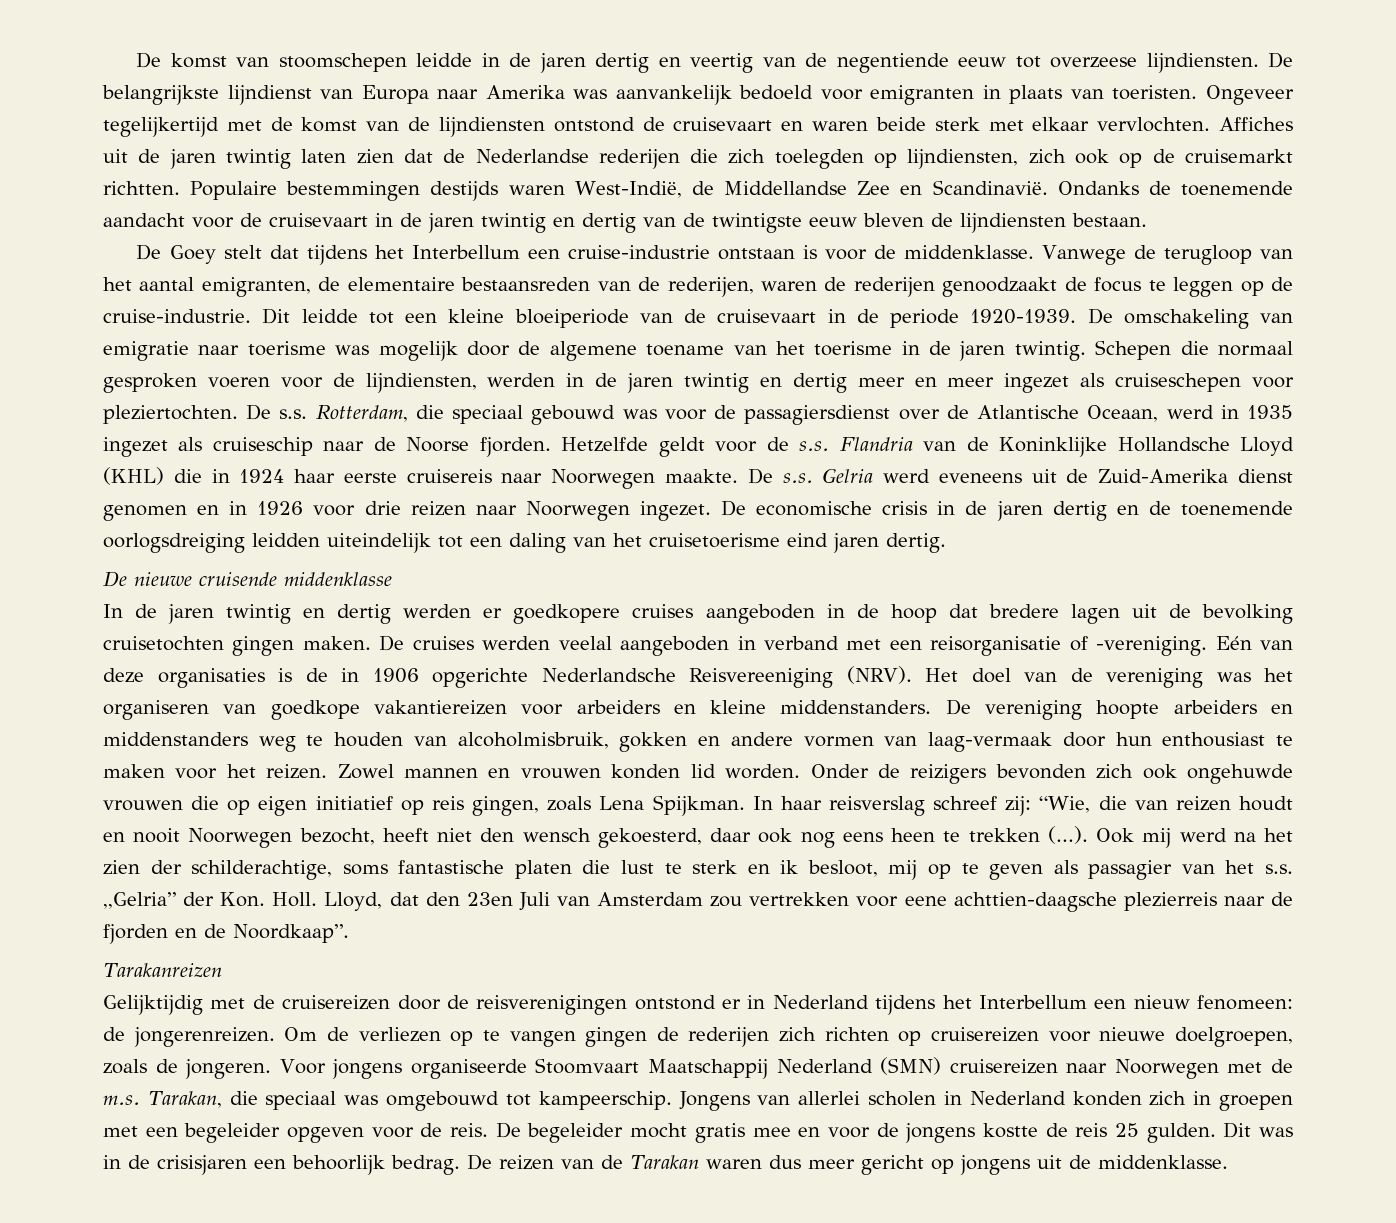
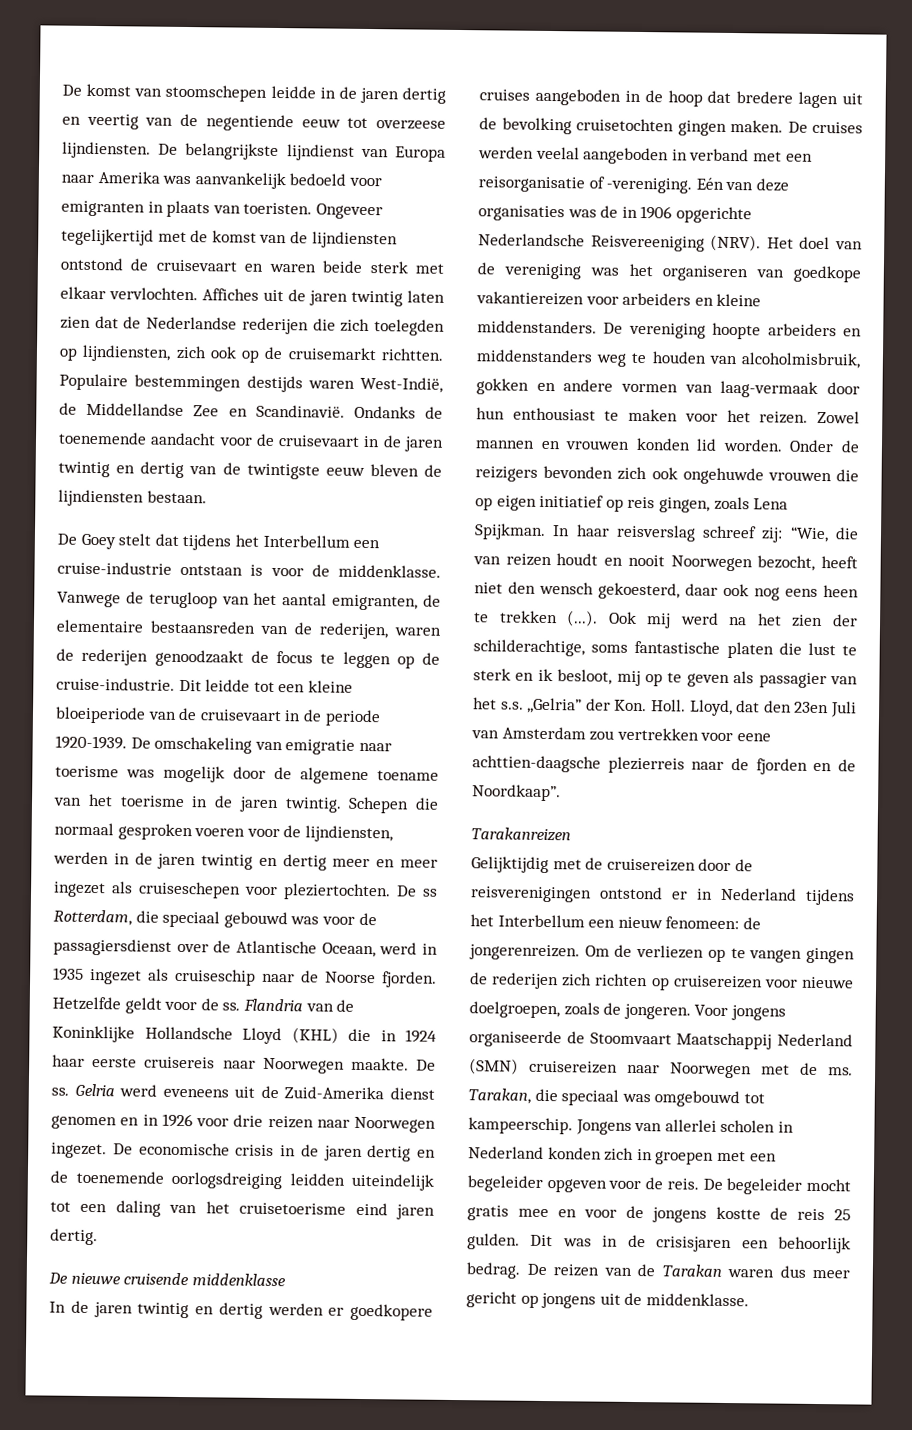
[279,409,308,419] s.s. -> [423,888,438,897] ss
[799,441,830,451] s.s. -> [222,1002,241,1011] ss.
[782,473,813,483] s.s. -> [51,1087,69,1096] ss.
[278,668,293,682] is -> [567,209,597,218] was
(527, 1069) none -> [566,1031,585,1044] de
[103,1095,140,1105] m.s. -> [828,1067,853,1076] ms.

